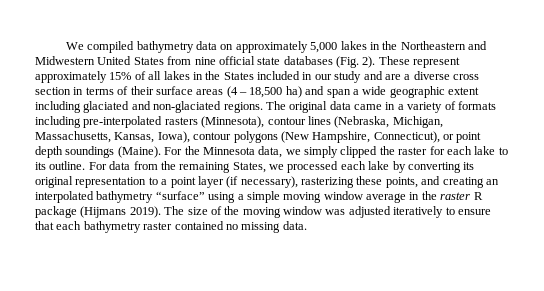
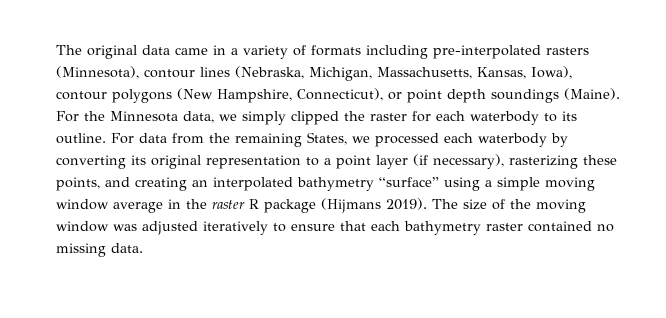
[65,41,488,53] [35,56,461,68] [35,71,479,83] [35,86,479,98] [35,101,263,113] We compiled bathymetry data on approximately 5,000 lakes in the Northeastern and Midwestern United States from nine official state databases (Fig. 2). These represent approximately 15% of all lakes in the States included in our study and are a diverse cross section in terms of their surface areas (4 – 18,500 ha) and span a wide geographic extent including glaciated and non-glaciated regions. -> (56, 50) none
[474,146,496,155] lake -> [470,111,539,125] waterbody
[368,161,390,170] lake -> [478,133,547,147] waterbody

